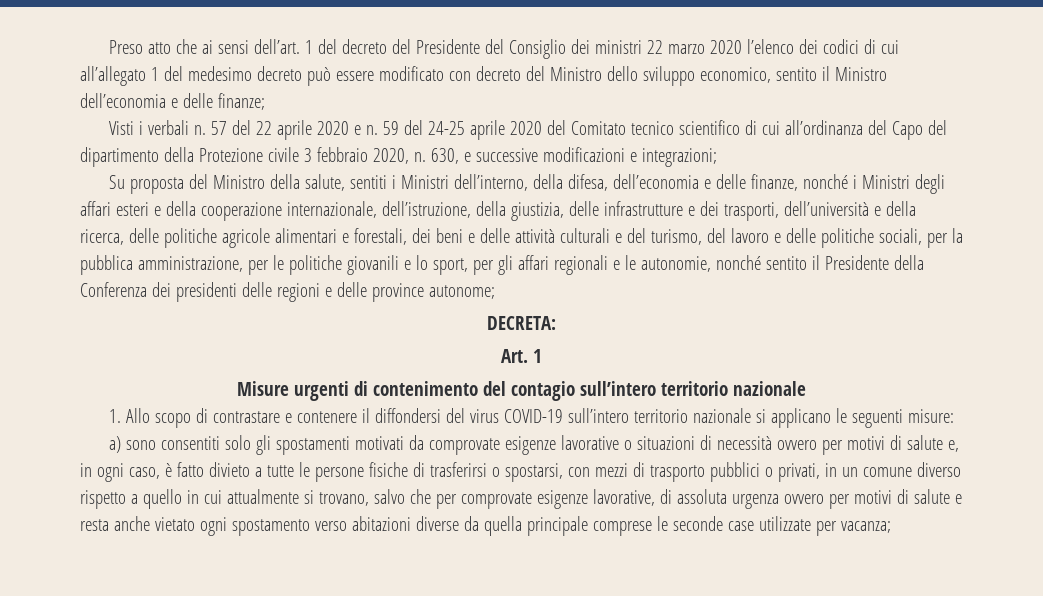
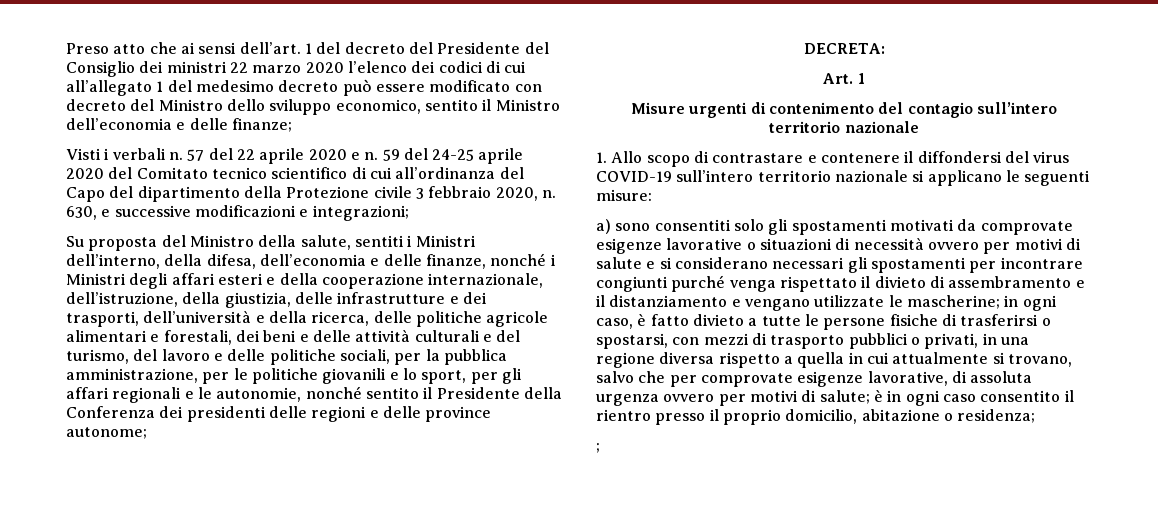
[947,440,959,452] e, -> [646,257,1083,273] [596,275,1085,292] [596,295,1000,311] e si considerano necessari gli spostamenti per incontrare congiunti purché venga rispettato il divieto di assembramento e il distanziamento e vengano utilizzate le mascherine;
[841,462,961,477] un comune diverso -> [1000,337,1029,345] [596,352,715,368] una regione diversa
[142,489,182,509] quello -> [797,352,845,368] quella
[913,489,962,504] [80,516,891,536] salute e resta anche vietato ogni spostamento verso abitazioni diverse da quella principale comprese le seconde case utilizzate per vacanza; -> [819,390,1074,406] [596,409,1036,425] [596,443,600,453] salute; è in ogni caso consentito il rientro presso il proprio domicilio, abitazione o residenza; // ;

